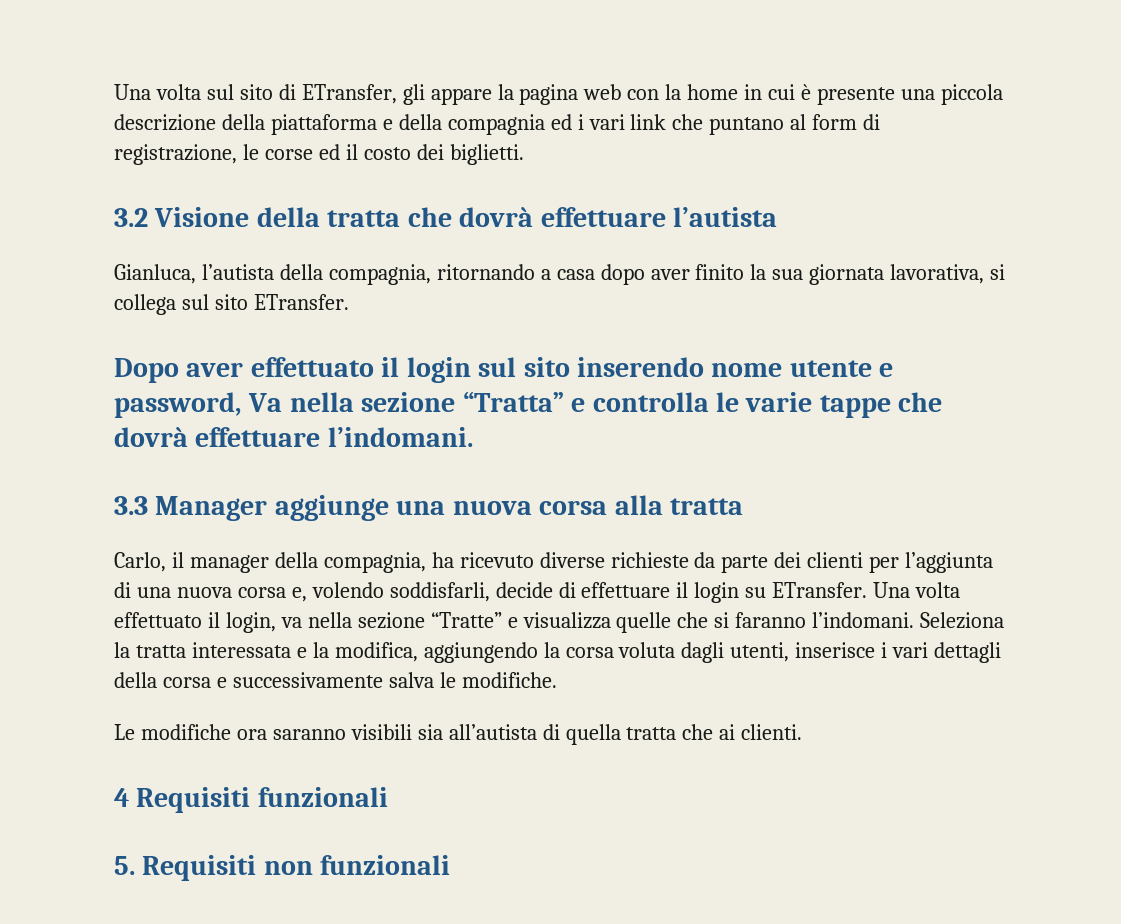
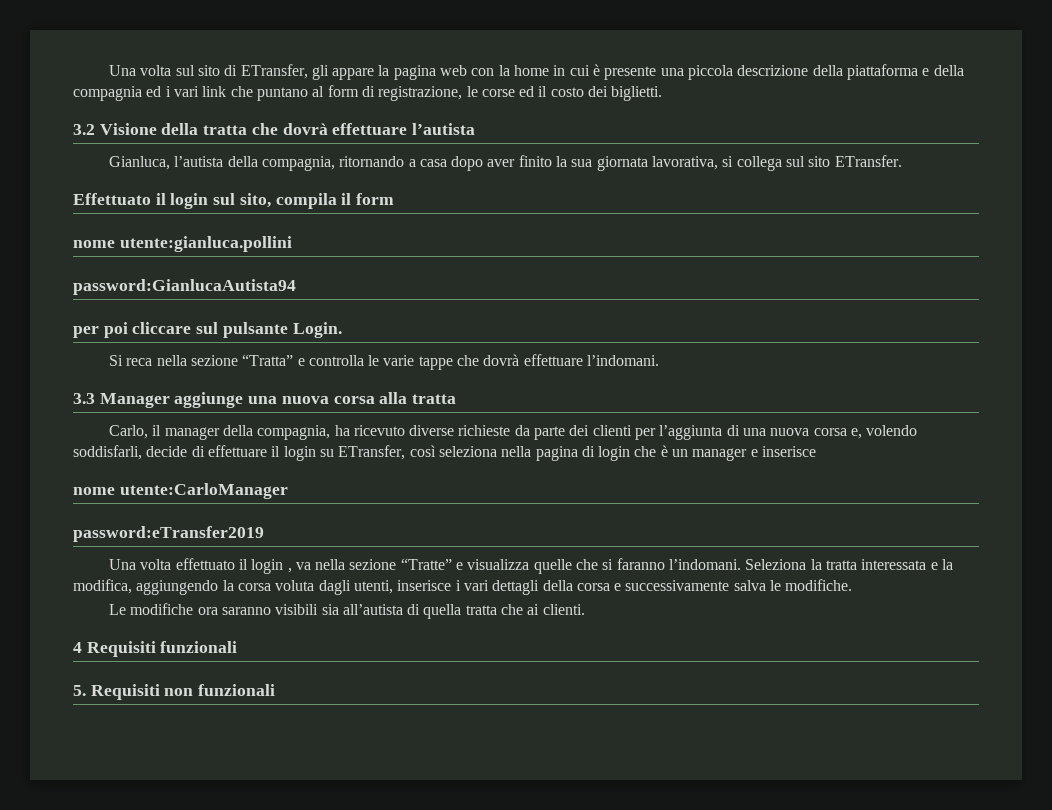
[114,357,894,383] [114,392,283,418] Dopo aver effettuato il login sul sito inserendo nome utente e password, Va -> [73,193,395,209] [73,236,292,252] [73,279,296,295] [73,322,342,338] [108,355,153,366] Effettuato il login sul sito, compila il form // nome utente:gianluca.pollini // password:GianlucaAutista94 // per poi cliccare sul pulsante Login. // Si reca
[772,582,868,598] ETransfer. -> [338,445,817,461] [73,483,288,499] [73,526,264,542] ETransfer, così seleziona nella pagina di login che è un manager e inserisce // nome utente:CarloManager // password:eTransfer2019 //
[225,612,276,633] login, -> [251,559,292,574] login ,

